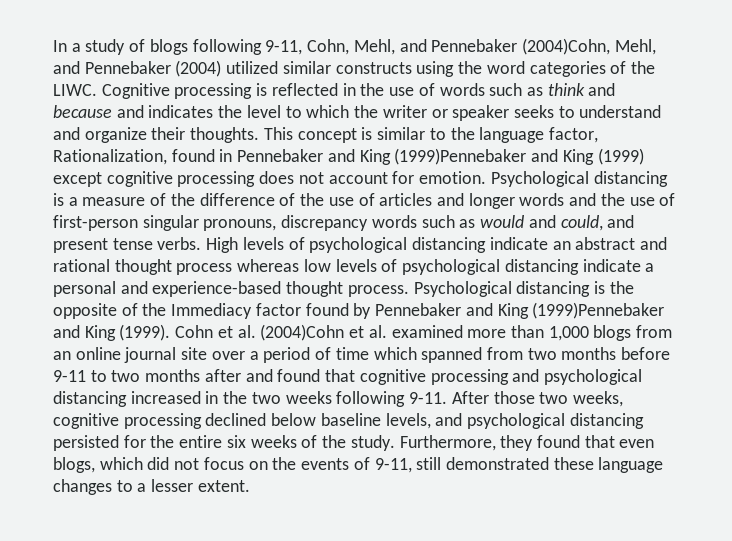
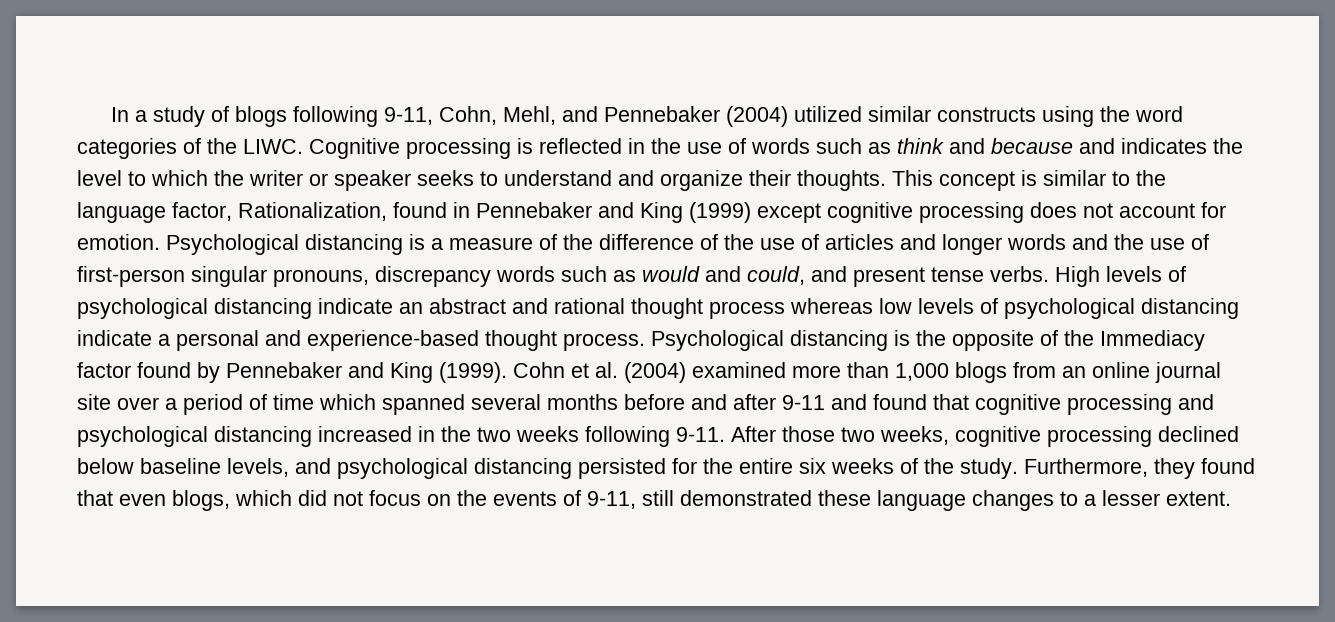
[521,38,656,55] [53,61,171,74] (2004)Cohn, Mehl, and Pennebaker -> (721, 114) none
[394,148,594,165] (1999)Pennebaker and King -> (683, 212) none
[532,302,665,319] [53,325,116,341] (1999)Pennebaker and King -> (433, 372) none
[260,324,387,341] (2004)Cohn et al. -> [624,362,686,383] (2004)
[486,347,671,360] [53,369,241,382] from two months before 9-11 to two months after -> [471,394,825,410] several months before and after 9-11

